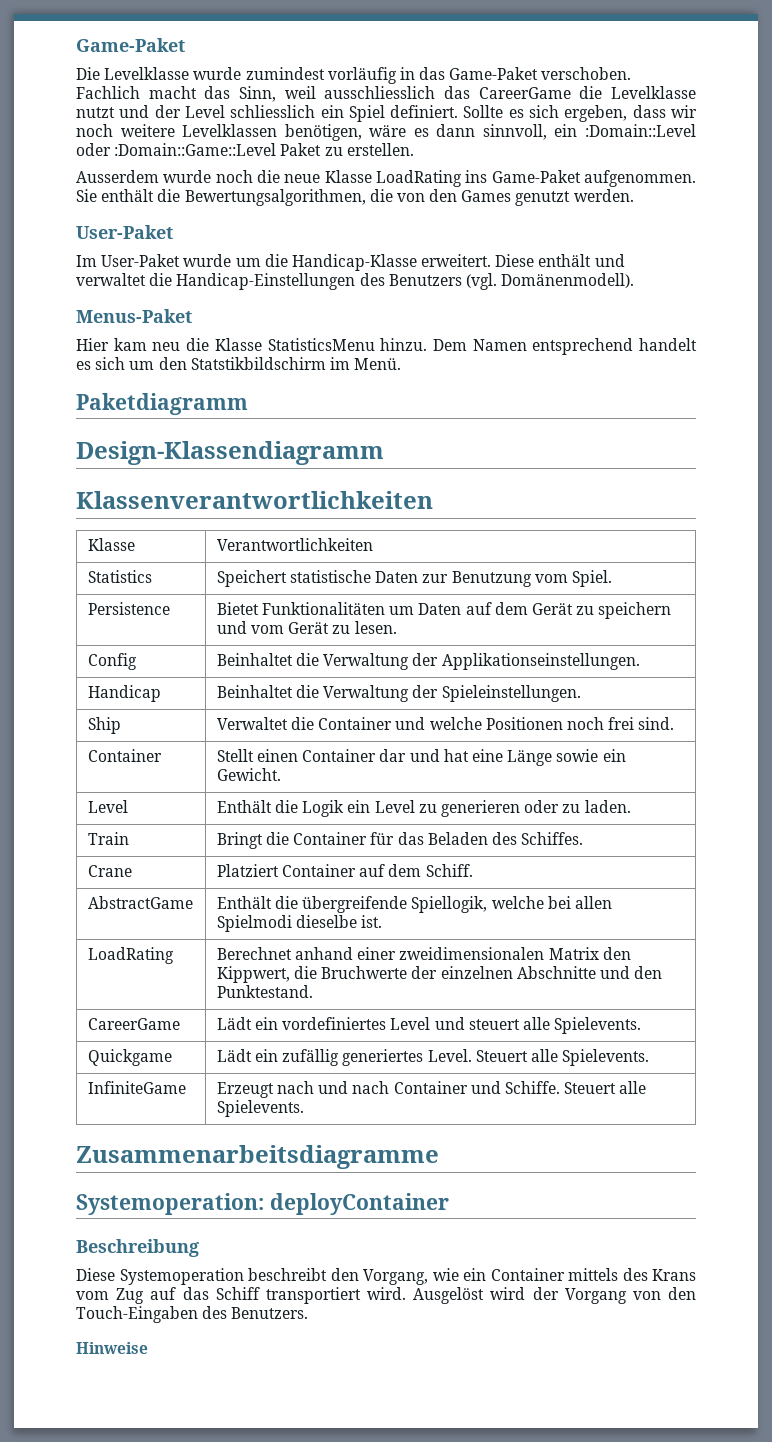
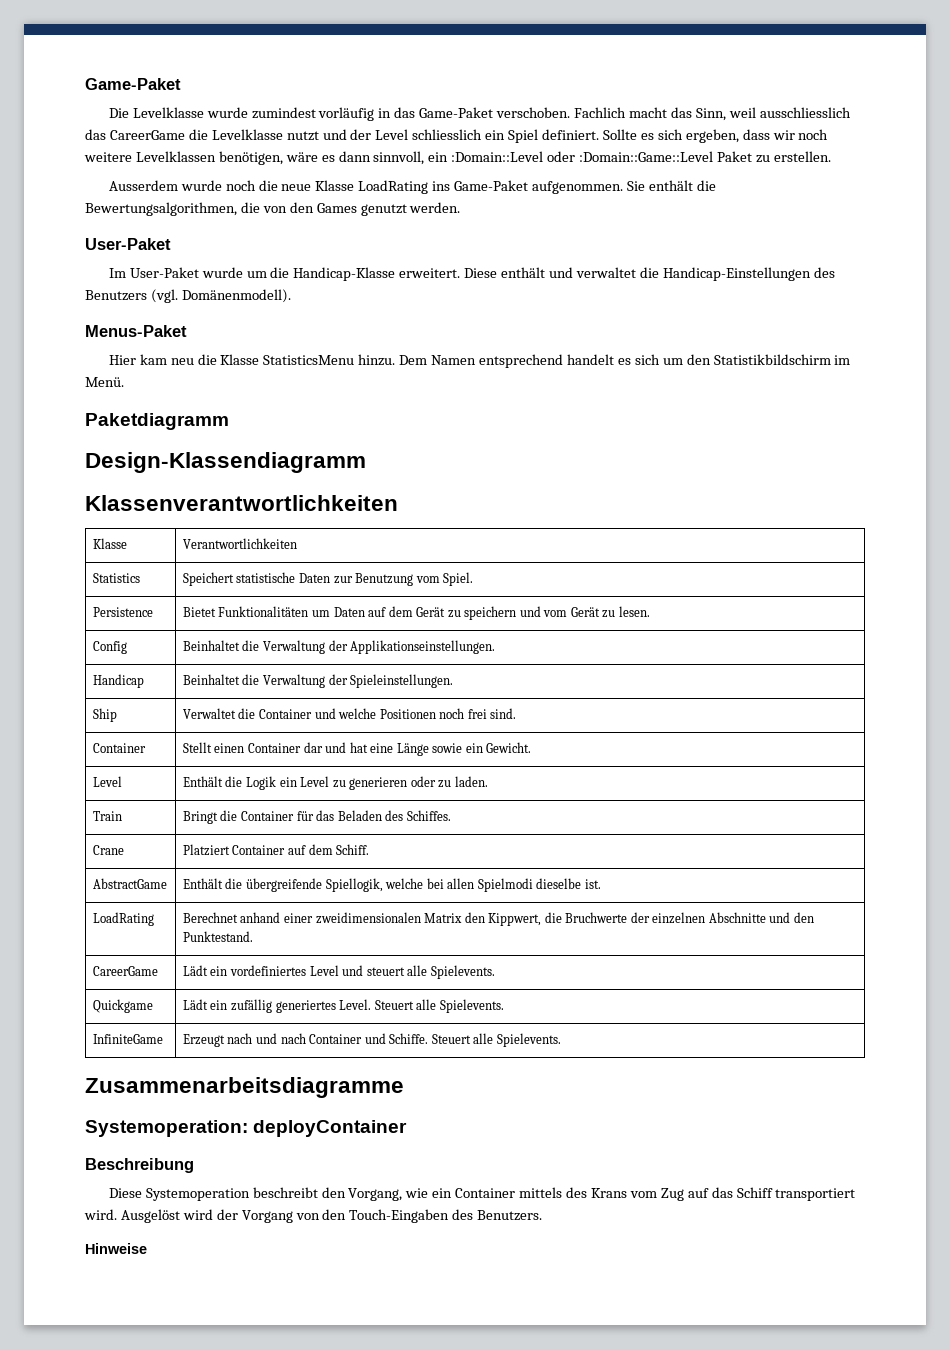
[190,357,326,370] Statstikbildschirm -> [713,354,831,365] Statistikbildschirm

